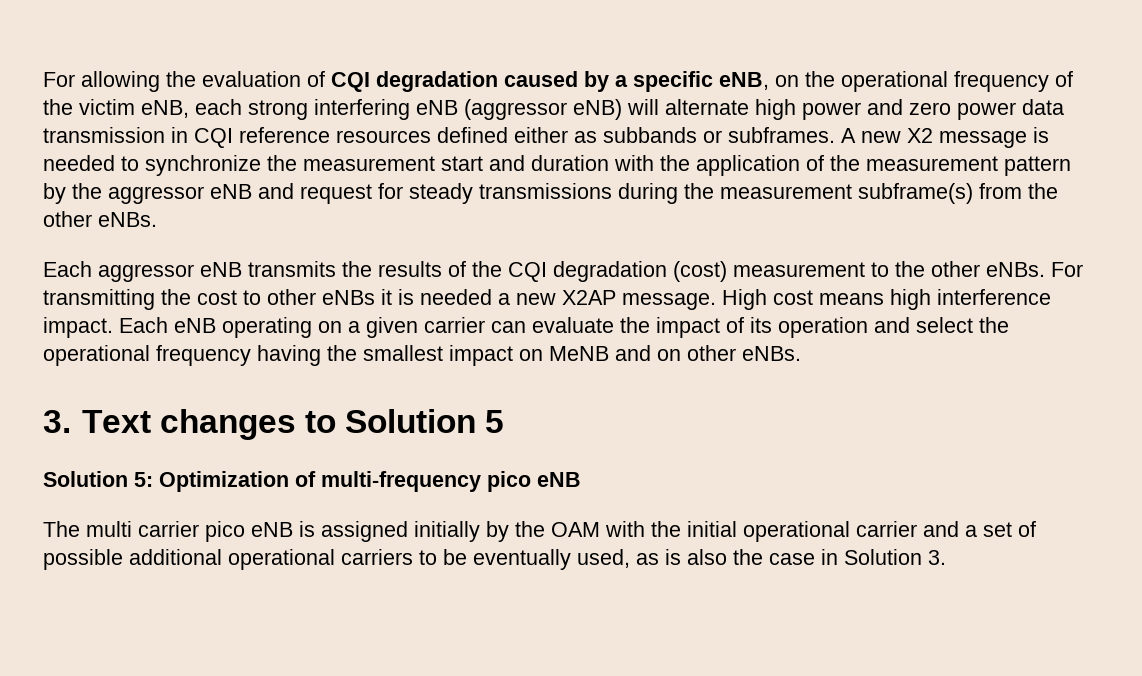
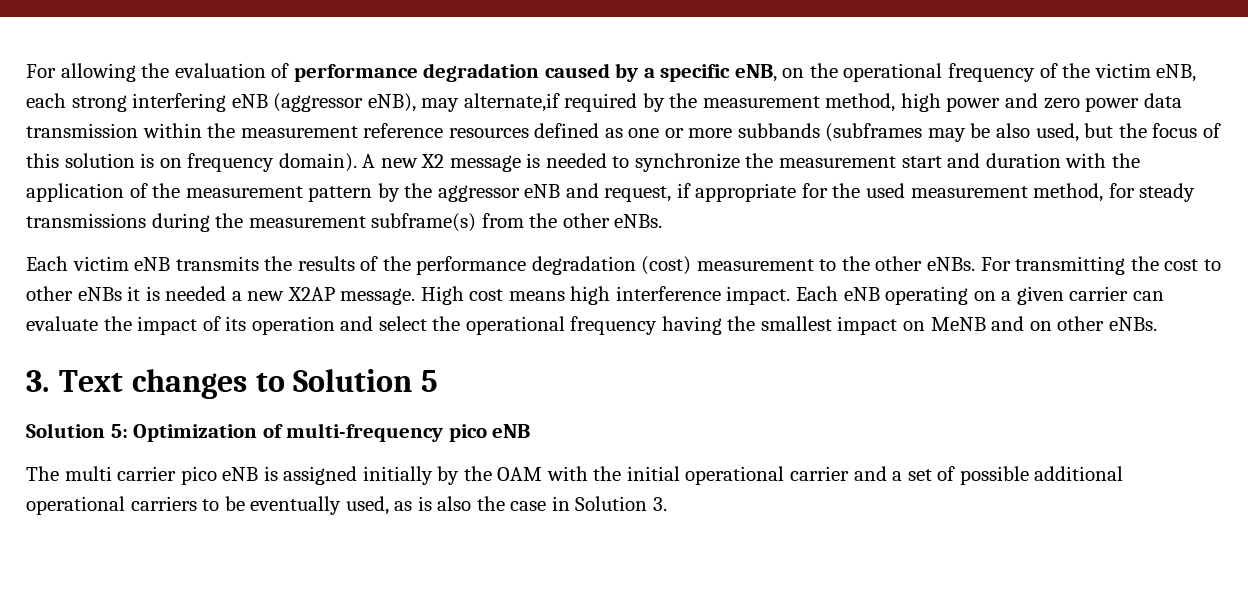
[331,72,370,92] CQI -> [293,64,418,82] performance
[573,99,749,120] eNB) will alternate -> [367,93,896,112] eNB), may alternate,if required by the measurement method,
[171,127,835,148] in CQI reference resources defined either as subbands or subframes. -> [142,123,1221,142] [26,153,357,172] within the measurement reference resources defined as one or more subbands (subframes may be also used, but the focus of this solution is on frequency domain).
[300,184,372,204] request -> [604,183,1104,202] request, if appropriate for the used measurement method,
[98,264,194,282] aggressor -> [72,256,129,271] victim
[508,262,547,282] CQI -> [416,256,527,275] performance

